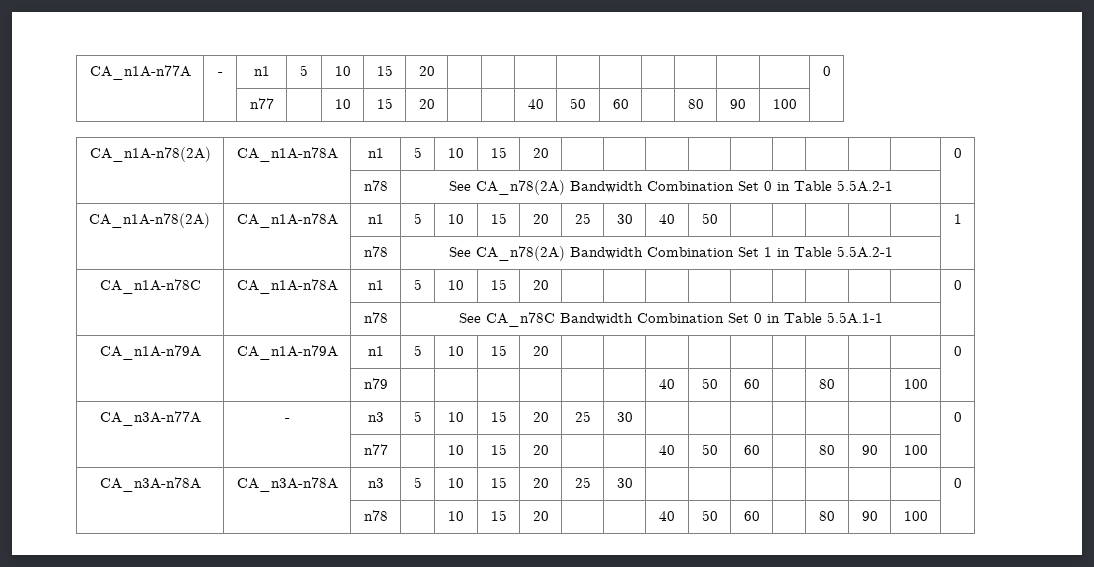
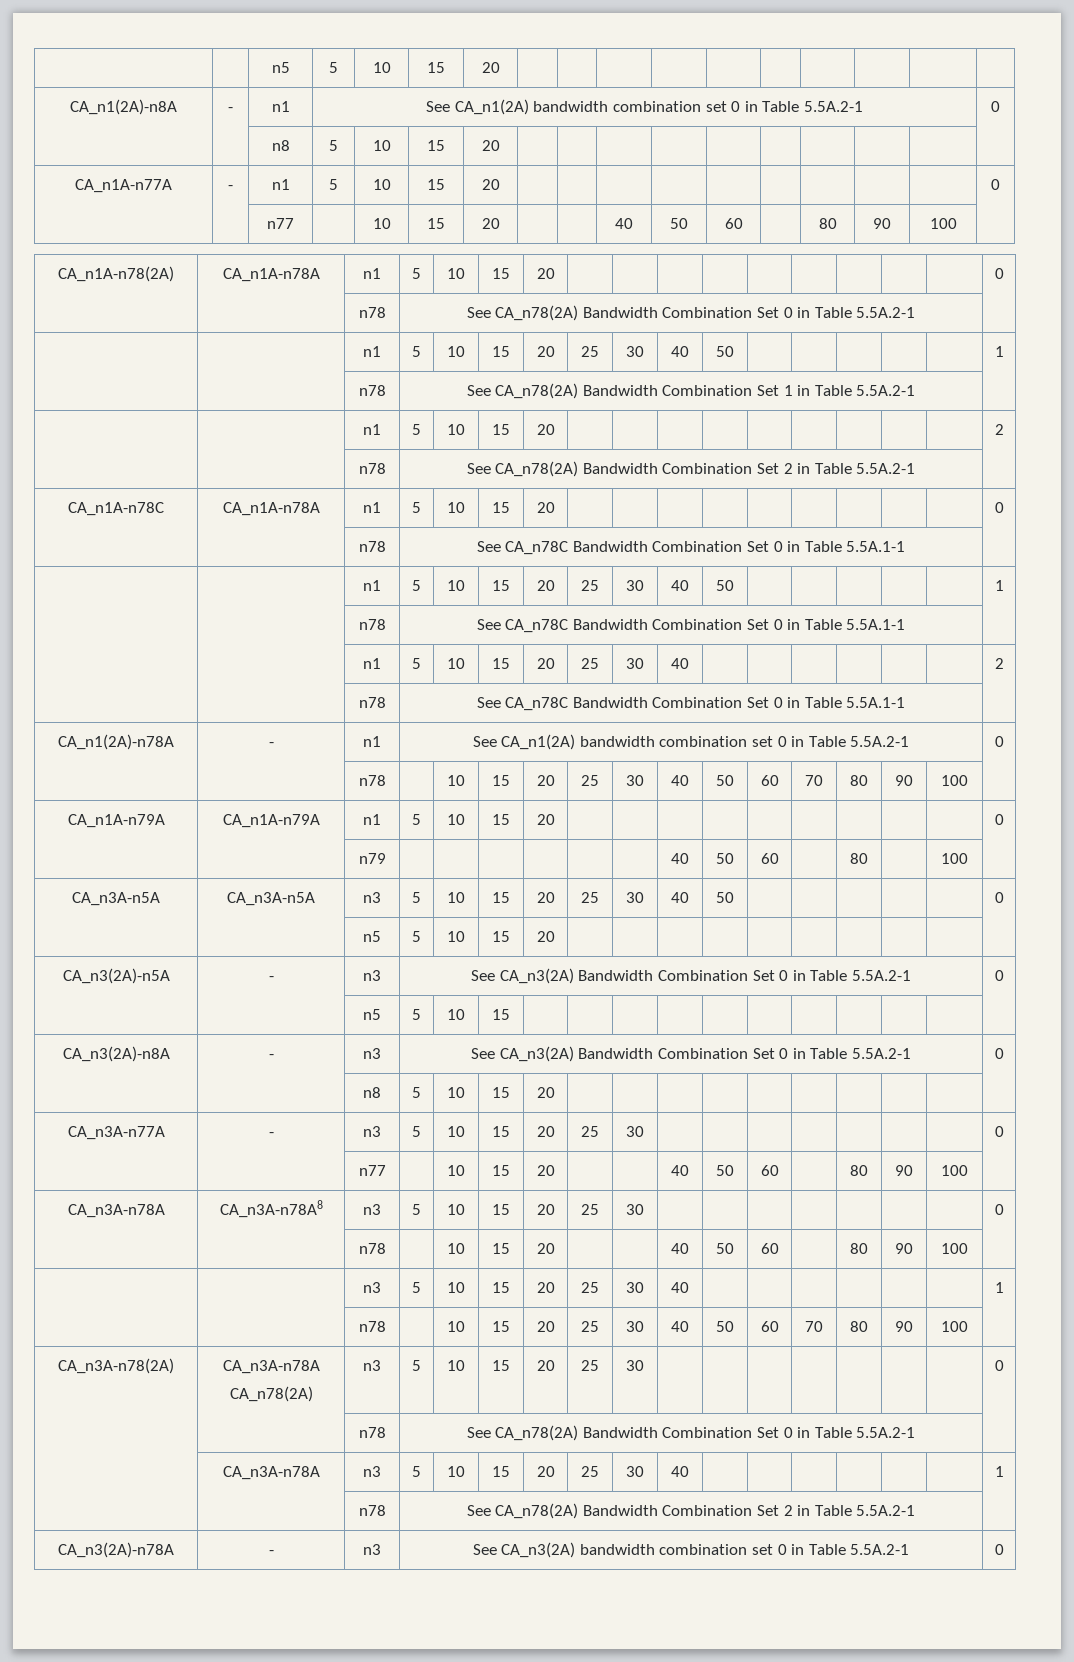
(89, 72) none -> [271,62,290,73] [329,62,338,73] [372,62,391,73] [427,62,445,73] [481,62,500,73] [70,99,177,115] [228,107,233,112] [271,101,290,112] [426,99,863,115] [991,101,1000,112] [271,140,290,151] [329,140,338,151] [372,140,391,151] [427,140,445,151] [481,140,500,151] | | n5 | 5 | 10 | 15 | 20 | | | | | | | | | | // CA_n1(2A)-n8A | - | n1 | See CA_n1(2A) bandwidth combination set 0 in Table 5.5A.2-1 | 0 // | | n8 | 5 | 10 | 15 | 20 | | | | | | | | | | //
[88,213,210,228] [236,213,338,228] CA_n1A-n78(2A) | CA_n1A-n78A -> (916, 312) |
(893, 252) none -> [363,424,381,435] [412,424,421,435] [447,424,465,435] [492,424,510,435] [536,424,555,435] [994,424,1004,435] [358,463,386,474] [466,461,916,477] // | | n1 | 5 | 10 | 15 | 20 | | | | | | | | | | 2 // | | n78 | See CA_n78(2A) Bandwidth Combination Set 2 in Table 5.5A.2-1 |
(883, 318) none -> [363,580,381,591] [412,580,421,591] [447,580,465,591] [492,580,510,591] [536,580,555,591] [581,580,599,591] [626,580,644,591] [671,580,689,591] [716,580,734,591] [994,580,1004,591] [358,619,386,630] [476,619,906,633] [363,658,381,669] [412,658,421,669] [447,658,465,669] [492,658,510,669] [536,658,555,669] [581,658,599,669] [626,658,644,669] [671,658,689,669] [994,658,1004,669] [358,697,386,708] [476,697,906,711] [58,734,174,750] [268,742,274,747] [363,736,381,747] [472,734,910,750] [994,736,1004,747] [358,775,386,786] [447,775,465,786] [492,775,510,786] [536,775,555,786] [581,775,599,786] [626,775,644,786] [671,775,689,786] [716,775,734,786] [760,775,779,786] [805,775,823,786] [850,775,868,786] [895,775,913,786] [941,775,968,786] // | | n1 | 5 | 10 | 15 | 20 | 25 | 30 | 40 | 50 | | | | | | 1 // | | n78 | See CA_n78C Bandwidth Combination Set 0 in Table 5.5A.1-1 | // | | n1 | 5 | 10 | 15 | 20 | 25 | 30 | 40 | | | | | | | 2 // | | n78 | See CA_n78C Bandwidth Combination Set 0 in Table 5.5A.1-1 | // CA_n1(2A)-n78A | - | n1 | See CA_n1(2A) bandwidth combination set 0 in Table 5.5A.2-1 | 0 // | | n78 | | 10 | 15 | 20 | 25 | 30 | 40 | 50 | 60 | 70 | 80 | 90 | 100 |
(928, 384) none -> [72,892,160,906] [227,892,315,906] [363,892,381,903] [412,892,421,903] [447,892,465,903] [492,892,510,903] [536,892,555,903] [581,892,599,903] [626,892,644,903] [671,892,689,903] [716,892,734,903] [994,892,1004,903] [363,931,381,942] [412,931,421,942] [447,931,465,942] [492,931,510,942] [536,931,555,942] [62,968,170,984] [268,976,274,981] [363,970,381,981] [471,968,911,984] [994,970,1004,981] [363,1009,381,1020] [412,1009,421,1020] [447,1009,465,1020] [492,1009,510,1020] [62,1046,170,1062] [268,1054,274,1059] [363,1048,381,1059] [471,1046,911,1062] [994,1048,1004,1059] [363,1087,381,1098] [412,1087,421,1098] [447,1087,465,1098] [492,1087,510,1098] [536,1087,555,1098] // CA_n3A-n5A | CA_n3A-n5A | n3 | 5 | 10 | 15 | 20 | 25 | 30 | 40 | 50 | | | | | | 0 // | | n5 | 5 | 10 | 15 | 20 | | | | | | | | | | // CA_n3(2A)-n5A | - | n3 | See CA_n3(2A) Bandwidth Combination Set 0 in Table 5.5A.2-1 | 0 // | | n5 | 5 | 10 | 15 | | | | | | | | | | | // CA_n3(2A)-n8A | - | n3 | See CA_n3(2A) Bandwidth Combination Set 0 in Table 5.5A.2-1 | 0 // | | n8 | 5 | 10 | 15 | 20 | | | | | | | | | |
[236,477,338,492] CA_n3A-n78A -> [219,1200,323,1218] CA_n3A-n78A8
(928, 516) none -> [363,1282,381,1293] [412,1282,421,1293] [447,1282,465,1293] [492,1282,510,1293] [536,1282,555,1293] [581,1282,599,1293] [626,1282,644,1293] [671,1282,689,1293] [994,1282,1004,1293] [358,1321,386,1332] [447,1321,465,1332] [492,1321,510,1332] [536,1321,555,1332] [581,1321,599,1332] [626,1321,644,1332] [671,1321,689,1332] [716,1321,734,1332] [760,1321,779,1332] [805,1321,823,1332] [850,1321,868,1332] [895,1321,913,1332] [941,1321,968,1332] [58,1358,174,1374] [222,1360,320,1374] [229,1386,313,1402] [363,1360,381,1371] [412,1360,421,1371] [447,1360,465,1371] [492,1360,510,1371] [536,1360,555,1371] [581,1360,599,1371] [626,1360,644,1371] [994,1360,1004,1371] [358,1427,386,1438] [466,1425,916,1441] [222,1466,320,1480] [363,1466,381,1477] [412,1466,421,1477] [447,1466,465,1477] [492,1466,510,1477] [536,1466,555,1477] [581,1466,599,1477] [626,1466,644,1477] [671,1466,689,1477] [994,1466,1004,1477] [358,1505,386,1516] [466,1503,916,1519] [58,1542,174,1558] [268,1550,274,1555] [363,1544,381,1555] [472,1542,910,1558] [994,1544,1004,1555] // | | n3 | 5 | 10 | 15 | 20 | 25 | 30 | 40 | | | | | | | 1 // | | n78 | | 10 | 15 | 20 | 25 | 30 | 40 | 50 | 60 | 70 | 80 | 90 | 100 | // CA_n3A-n78(2A) | CA_n3A-n78A // CA_n78(2A) | n3 | 5 | 10 | 15 | 20 | 25 | 30 | | | | | | | | 0 // | | n78 | See CA_n78(2A) Bandwidth Combination Set 0 in Table 5.5A.2-1 | // | CA_n3A-n78A | n3 | 5 | 10 | 15 | 20 | 25 | 30 | 40 | | | | | | | 1 // | | n78 | See CA_n78(2A) Bandwidth Combination Set 2 in Table 5.5A.2-1 | // CA_n3(2A)-n78A | - | n3 | See CA_n3(2A) bandwidth combination set 0 in Table 5.5A.2-1 | 0

